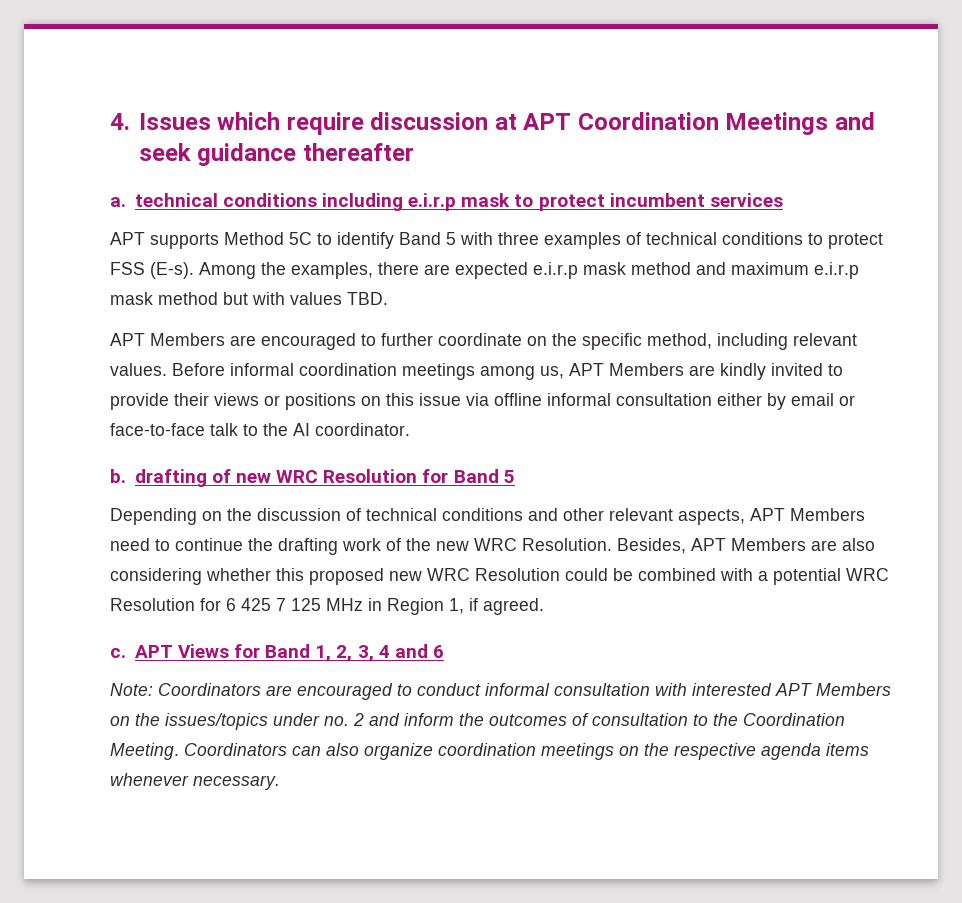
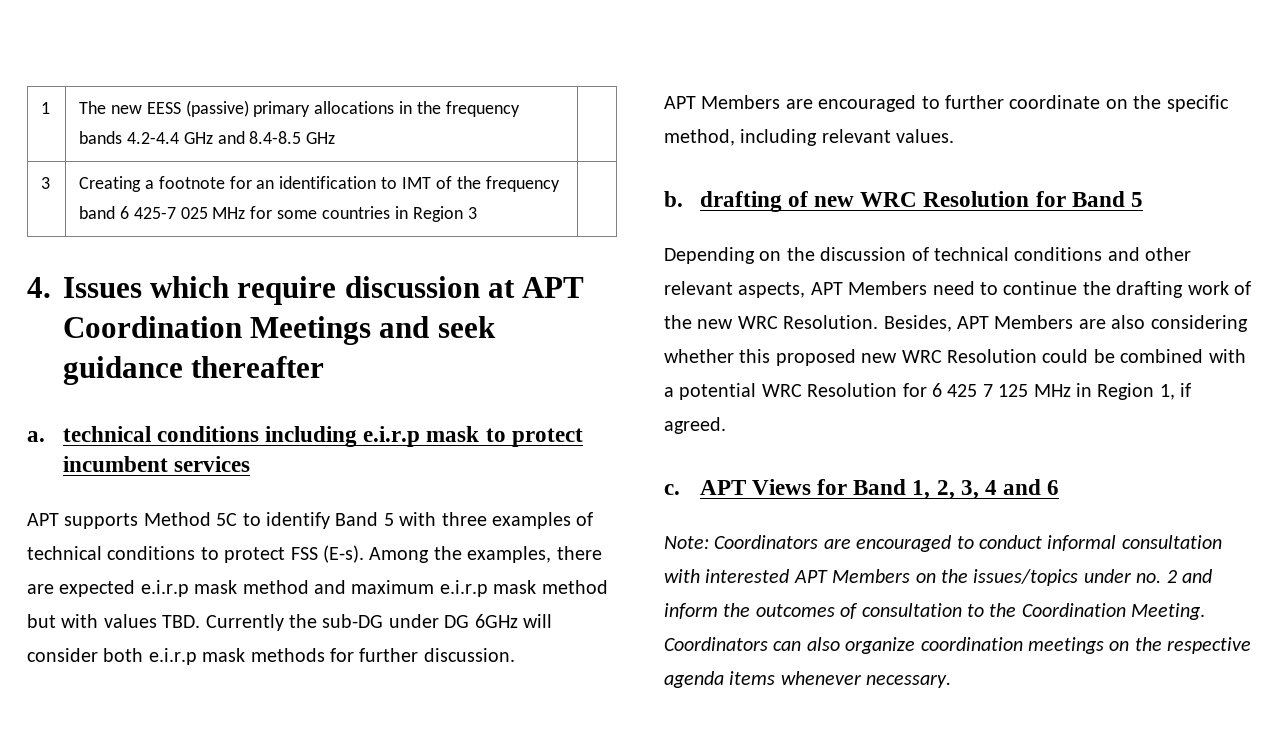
(110, 121) none -> [41,102,51,114] [79,100,520,117] [79,131,336,144] [41,177,51,189] [79,176,560,192] [79,206,477,222] 1 | The new EESS (passive) primary allocations in the frequency bands 4.2-4.4 GHz and 8.4-8.5 GHz | // 3 | Creating a footnote for an identification to IMT of the frequency band 6 425-7 025 MHz for some countries in Region 3 | //
(388, 298) none -> [205,614,552,631] [27,648,515,665] Currently the sub-DG under DG 6GHz will consider both e.i.r.p mask methods for further discussion.
[172,363,843,380] [110,393,855,410] [110,423,410,436] Before informal coordination meetings among us, APT Members are kindly invited to provide their views or positions on this issue via offline informal consultation either by email or face-to-face talk to the AI coordinator. -> (955, 136) none

